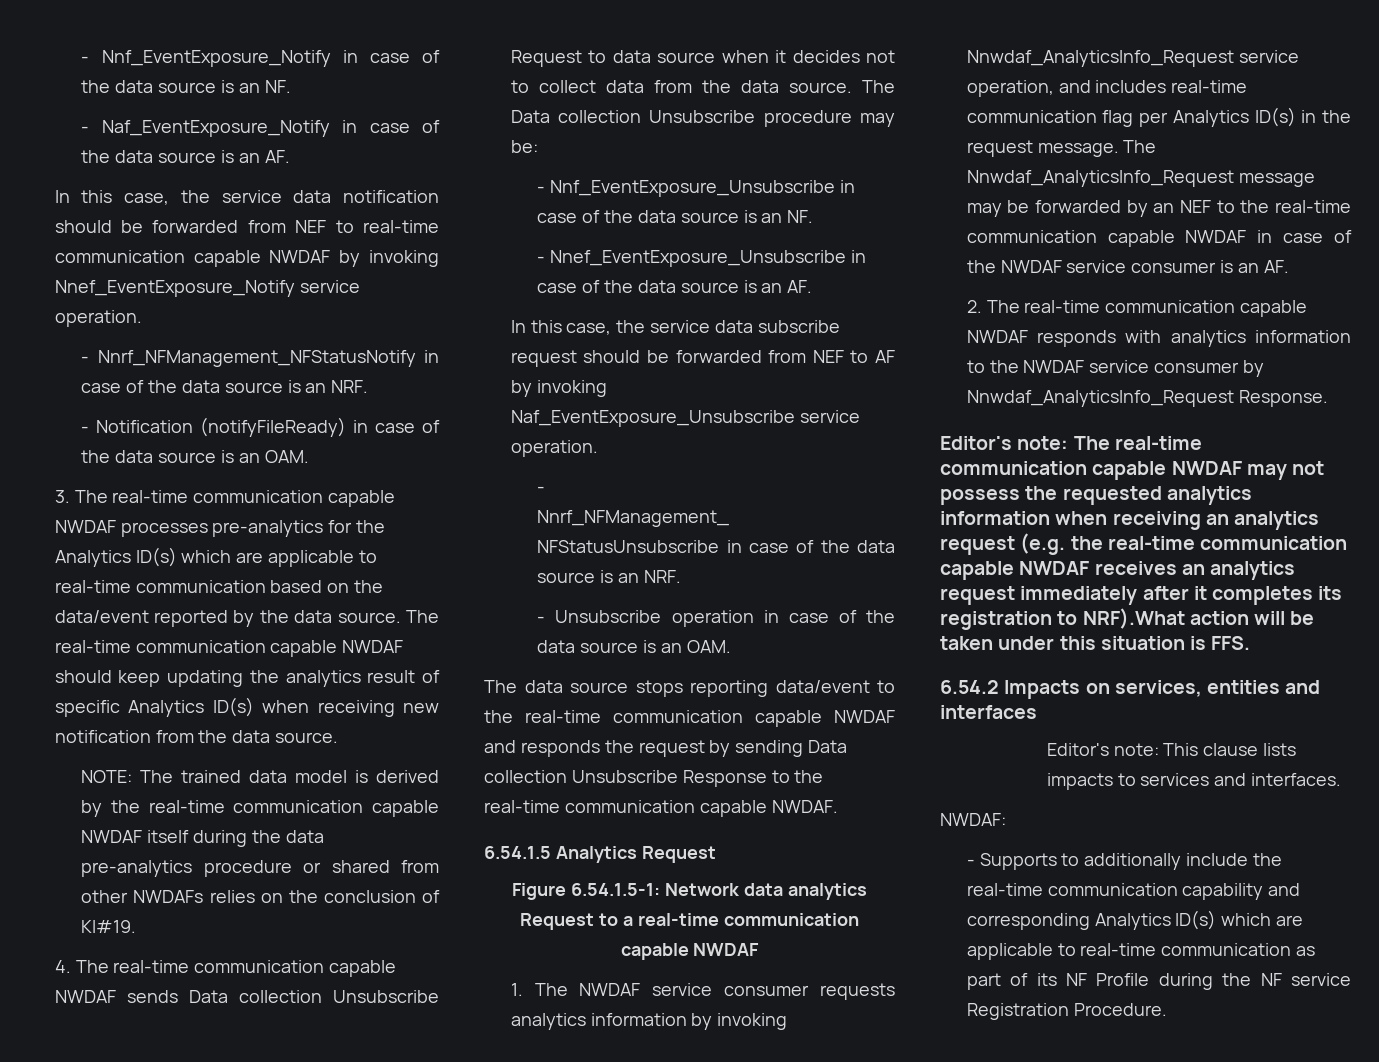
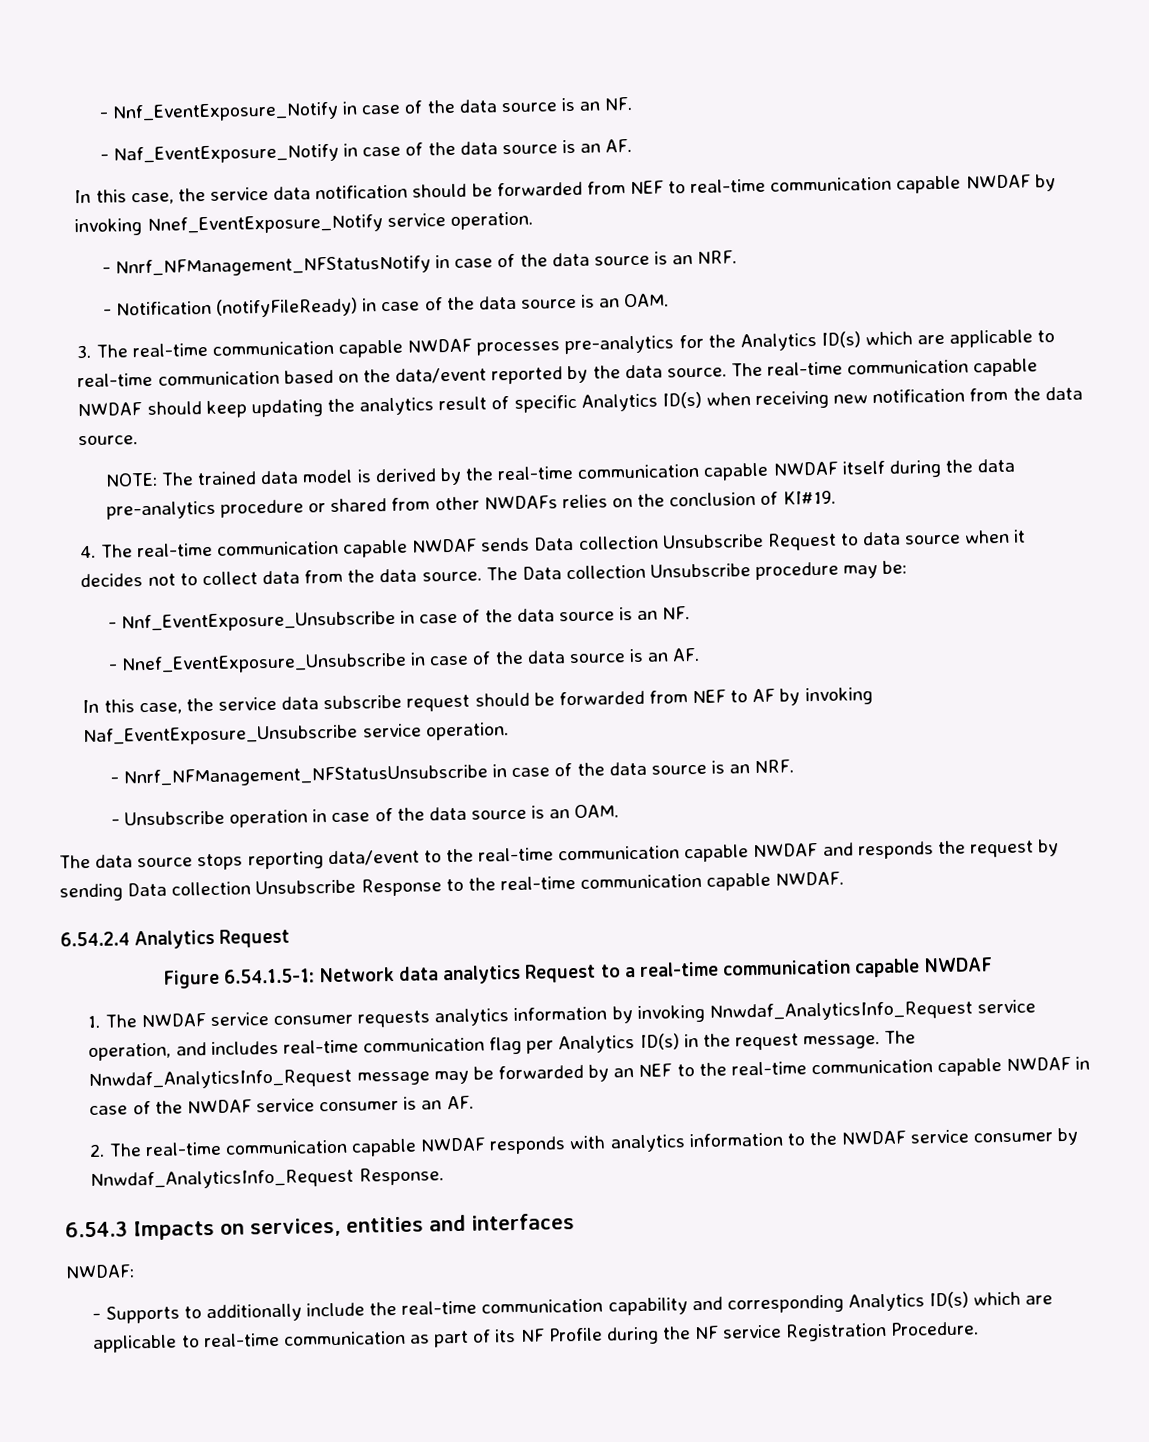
[484,846,551,859] 6.54.1.5 -> [60,931,130,947] 6.54.2.4
[940,436,1202,450] [940,461,1325,480] [940,486,1252,505] [940,511,1320,530] [940,533,1348,555] [940,561,1296,580] [940,586,1343,605] [940,608,1315,630] [940,636,1251,650] [940,680,999,694] Editor's note: The real-time communication capable NWDAF may not possess the requested analytics information when receiving an analytics request (e.g. the real-time communication capable NWDAF receives an analytics request immediately after it completes its registration to NRF).What action will be taken under this situation is FFS. // 6.54.2 -> [65,1221,128,1238] 6.54.3
[1046,743,1297,756] [1046,773,1342,790] // Editor's note: This clause lists impacts to services and interfaces. -> (575, 1222) none

